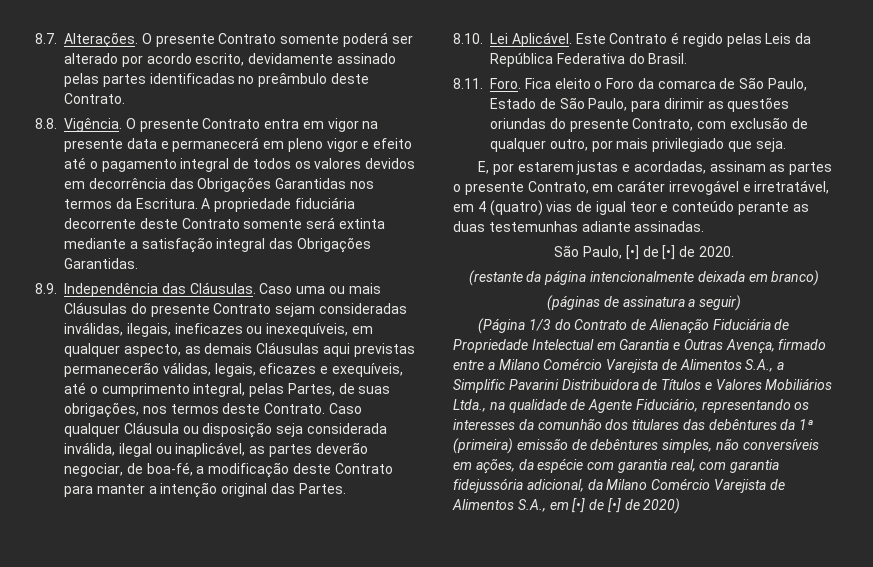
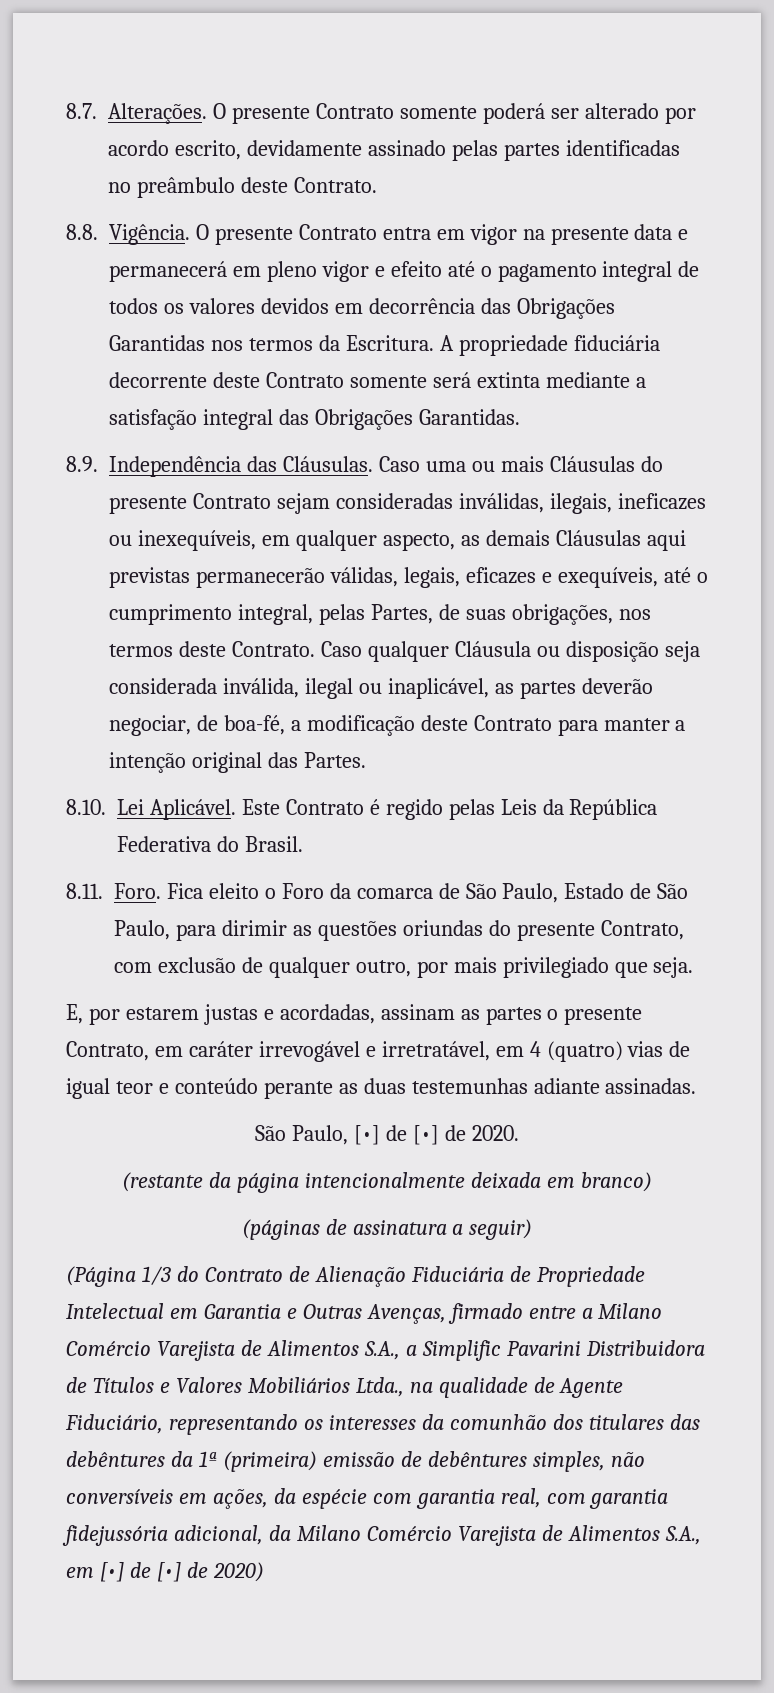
[725,339,775,354] Avença, -> [366,1304,446,1324] Avenças,

